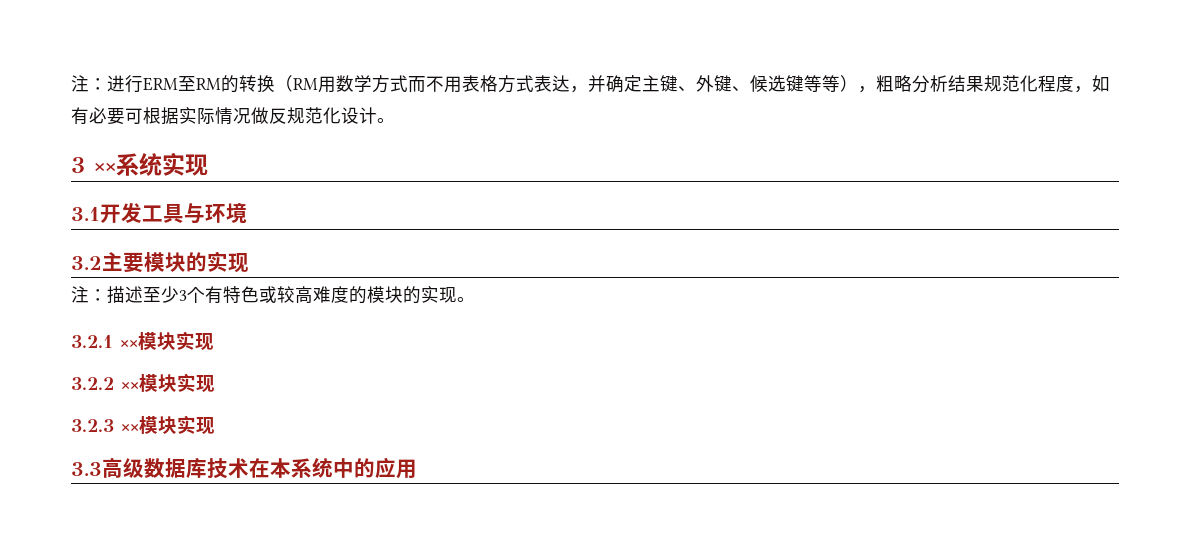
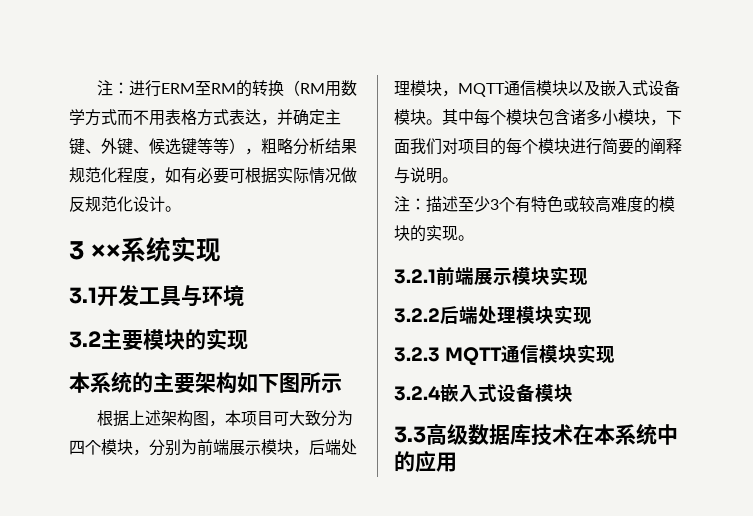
(249, 263) none -> [69,371,342,394] [96,410,353,427] [69,439,357,456] [394,80,680,97] [394,109,682,126] [394,138,682,155] [394,167,458,184] // 本系统的主要架构如下图所示 // 根据上述架构图，本项目可大致分为四个模块，分别为前端展示模块，后端处理模块，MQTT通信模块以及嵌入式设备模块。其中每个模块包含诸多小模块，下面我们对项目的每个模块进行简要的阐释与说明。
[120,340,138,348] ×× -> [436,267,512,286] 前端展示
[121,382,139,390] ×× -> [440,306,516,324] 后端处理
[121,415,215,435] ××模块实现 -> [444,344,615,366] [394,384,573,402] MQTT通信模块实现 // 3.2.4嵌入式设备模块

